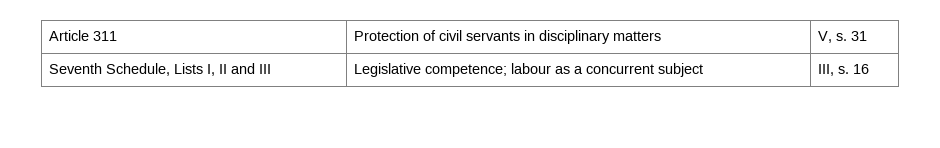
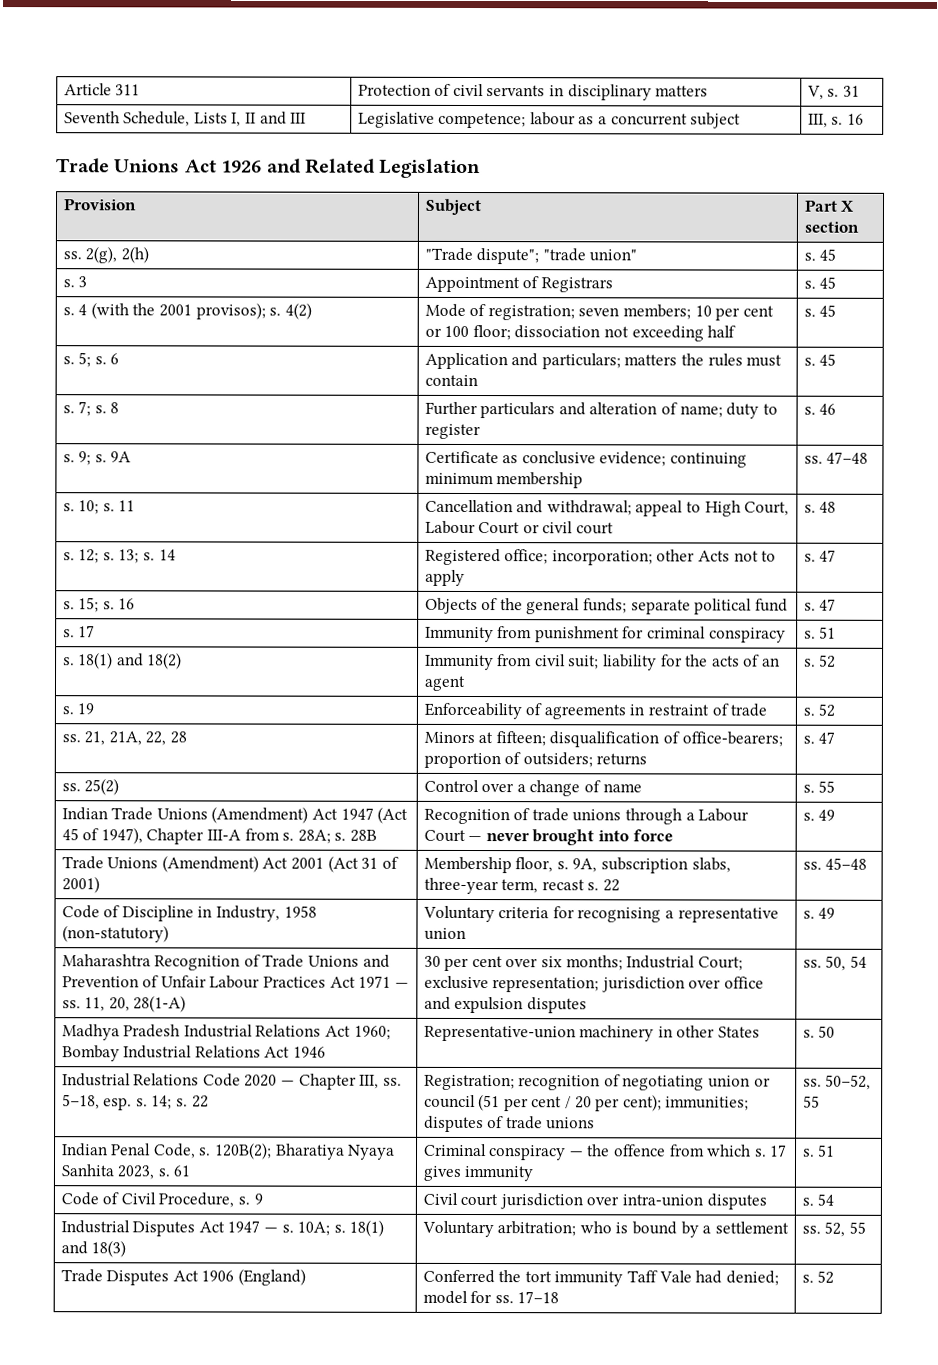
(869, 69) none -> [56,158,482,179] [62,198,137,211] [424,198,482,216] [803,199,856,212] [803,221,859,233] [62,246,149,264] [424,247,638,265] [803,248,837,261] [62,276,88,288] [424,276,613,293] [803,276,837,289] [62,302,312,320] [424,303,774,321] [424,325,737,342] [803,304,837,317] [62,352,120,368] [424,352,783,370] [424,374,478,387] [803,353,837,366] [62,401,120,417] [424,401,778,419] [424,423,481,440] [803,403,837,415] [62,451,132,466] [424,450,748,468] [424,472,584,489] [803,451,869,464] [62,500,136,515] [424,499,790,517] [424,520,615,535] [803,501,837,513] [62,549,176,564] [424,548,777,566] [424,569,465,586] [803,549,837,562] [62,597,136,613] [424,597,788,615] [803,598,837,611] [62,625,96,638] [424,626,786,643] [803,626,837,639] [62,652,183,670] [424,654,780,671] [423,675,466,691] [803,654,837,668] [61,703,95,715] [423,702,768,720] [802,703,836,717] [61,731,188,746] [423,731,783,748] [423,752,648,769] [802,731,836,744] [61,778,120,796] [423,779,642,797] [802,780,836,793] [61,806,409,824] [61,827,377,845] [423,808,750,825] [423,829,673,846] [802,809,836,821] [61,855,399,873] [61,876,100,894] [423,856,731,874] [423,877,621,895] [802,857,868,870] [61,905,317,922] [61,925,169,943] [422,905,779,923] [423,927,466,940] [802,907,836,919] [61,954,390,971] [61,975,409,989] [61,995,187,1013] [423,955,743,972] [423,975,765,993] [423,996,587,1014] [802,955,867,971] [61,1024,391,1041] [61,1045,327,1062] [423,1025,761,1042] [802,1025,836,1038] [61,1073,402,1090] [61,1094,209,1111] [423,1074,771,1091] [423,1094,750,1112] [423,1115,596,1133] [802,1074,872,1090] [802,1095,820,1108] [61,1142,396,1160] [60,1164,191,1180] [423,1143,788,1161] [422,1165,534,1182] [802,1144,836,1157] [60,1192,263,1208] [422,1192,767,1210] [801,1193,835,1206] [60,1219,385,1237] [60,1240,127,1258] [421,1220,789,1238] [801,1221,866,1237] [60,1268,307,1286] [422,1269,779,1287] [422,1290,560,1304] [801,1270,835,1284] // Trade Unions Act 1926 and Related Legislation // Provision | Subject | Part X section // ss. 2(g), 2(h) | "Trade dispute"; "trade union" | s. 45 // s. 3 | Appointment of Registrars | s. 45 // s. 4 (with the 2001 provisos); s. 4(2) | Mode of registration; seven members; 10 per cent or 100 floor; dissociation not exceeding half | s. 45 // s. 5; s. 6 | Application and particulars; matters the rules must contain | s. 45 // s. 7; s. 8 | Further particulars and alteration of name; duty to register | s. 46 // s. 9; s. 9A | Certificate as conclusive evidence; continuing minimum membership | ss. 47–48 // s. 10; s. 11 | Cancellation and withdrawal; appeal to High Court, Labour Court or civil court | s. 48 // s. 12; s. 13; s. 14 | Registered office; incorporation; other Acts not to apply | s. 47 // s. 15; s. 16 | Objects of the general funds; separate political fund | s. 47 // s. 17 | Immunity from punishment for criminal conspiracy | s. 51 // s. 18(1) and 18(2) | Immunity from civil suit; liability for the acts of an agent | s. 52 // s. 19 | Enforceability of agreements in restraint of trade | s. 52 // ss. 21, 21A, 22, 28 | Minors at fifteen; disqualification of office-bearers; proportion of outsiders; returns | s. 47 // ss. 25(2) | Control over a change of name | s. 55 // Indian Trade Unions (Amendment) Act 1947 (Act 45 of 1947), Chapter III-A from s. 28A; s. 28B | Recognition of trade unions through a Labour Court — never brought into force | s. 49 // Trade Unions (Amendment) Act 2001 (Act 31 of 2001) | Membership floor, s. 9A, subscription slabs, three-year term, recast s. 22 | ss. 45–48 // Code of Discipline in Industry, 1958 (non-statutory) | Voluntary criteria for recognising a representative union | s. 49 // Maharashtra Recognition of Trade Unions and Prevention of Unfair Labour Practices Act 1971 — ss. 11, 20, 28(1-A) | 30 per cent over six months; Industrial Court; exclusive representation; jurisdiction over office and expulsion disputes | ss. 50, 54 // Madhya Pradesh Industrial Relations Act 1960; Bombay Industrial Relations Act 1946 | Representative-union machinery in other States | s. 50 // Industrial Relations Code 2020 — Chapter III, ss. 5–18, esp. s. 14; s. 22 | Registration; recognition of negotiating union or council (51 per cent / 20 per cent); immunities; disputes of trade unions | ss. 50–52, 55 // Indian Penal Code, s. 120B(2); Bharatiya Nyaya Sanhita 2023, s. 61 | Criminal conspiracy — the offence from which s. 17 gives immunity | s. 51 // Code of Civil Procedure, s. 9 | Civil court jurisdiction over intra-union disputes | s. 54 // Industrial Disputes Act 1947 — s. 10A; s. 18(1) and 18(3) | Voluntary arbitration; who is bound by a settlement | ss. 52, 55 // Trade Disputes Act 1906 (England) | Conferred the tort immunity Taff Vale had denied; model for ss. 17–18 | s. 52

